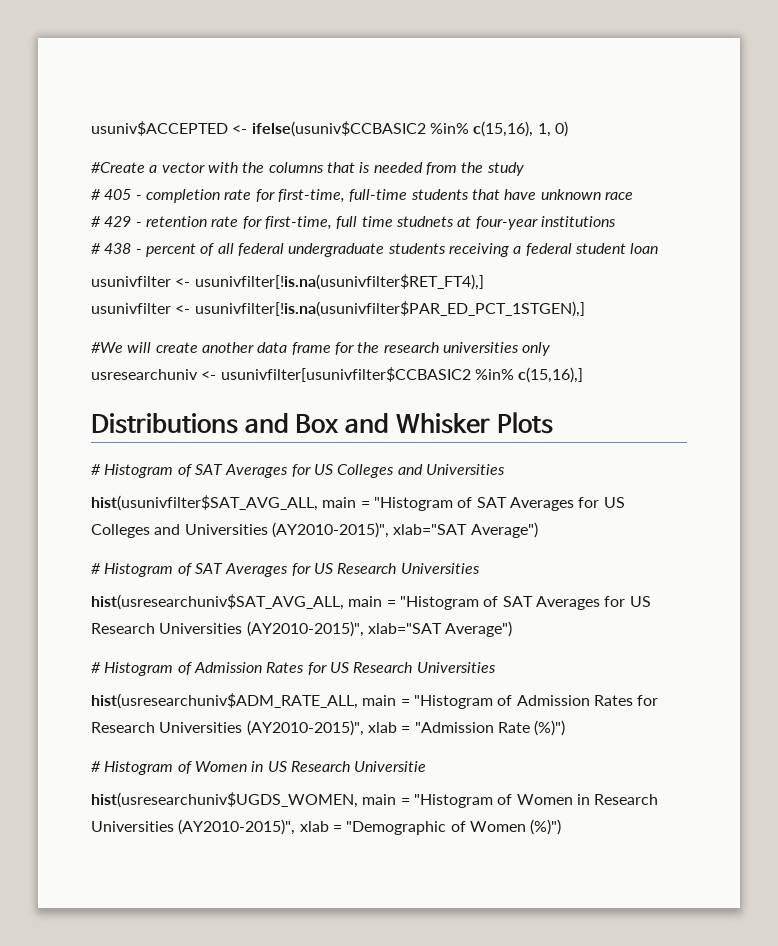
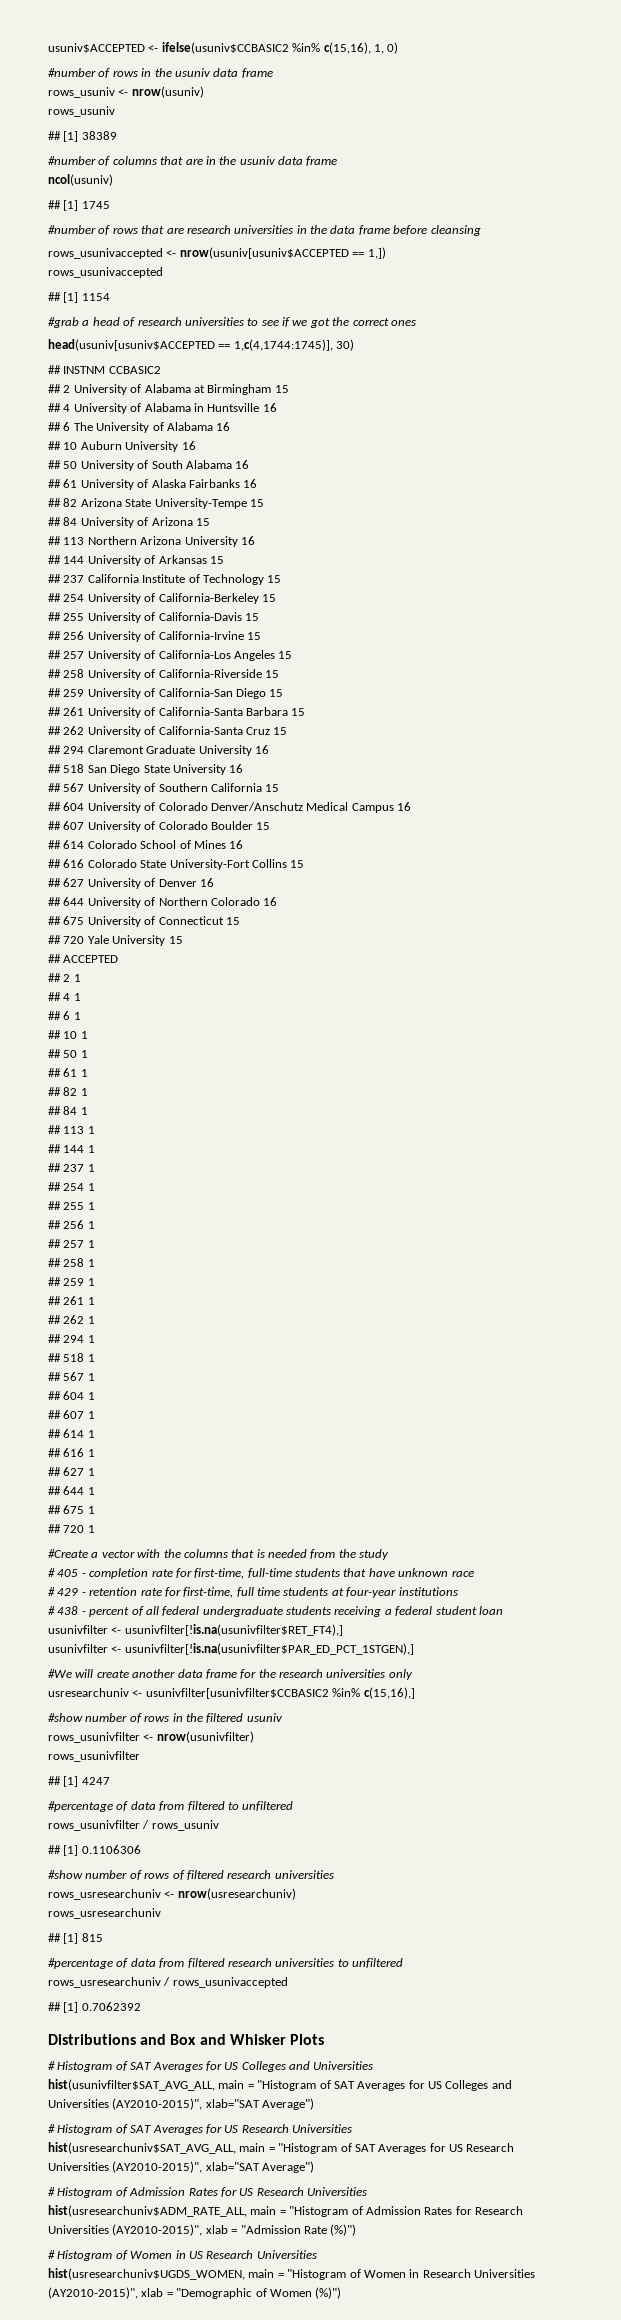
(568, 129) none -> [48,68,273,78] [48,86,204,98] [48,106,115,117] [48,131,117,142] [48,156,338,166] [48,174,113,186] [48,200,110,211] [48,225,481,236] [48,247,386,259] [48,267,163,278] [48,292,110,303] [48,317,416,328] [48,339,355,351] [48,365,161,374] [48,384,289,395] [48,403,277,414] [48,422,231,433] [48,441,196,452] [48,460,250,471] [48,479,258,490] [48,498,264,509] [48,517,210,528] [48,536,255,547] [48,555,224,566] [48,574,282,585] [48,593,276,604] [48,612,259,623] [48,631,261,642] [48,650,293,661] [48,669,279,680] [48,688,284,699] [48,707,306,718] [48,726,288,737] [48,745,269,756] [48,764,244,775] [48,783,280,794] [48,802,411,813] [48,821,271,832] [48,840,244,849] [48,859,305,870] [48,878,214,889] [48,897,278,908] [48,916,240,927] [48,935,183,946] [48,954,119,963] [48,973,81,982] [48,992,81,1001] [48,1011,81,1020] [48,1030,88,1039] [48,1049,88,1058] [48,1068,88,1077] [48,1087,88,1096] [48,1106,88,1115] [48,1125,95,1134] [48,1144,95,1153] [48,1163,95,1172] [48,1182,95,1191] [48,1201,95,1210] [48,1220,95,1229] [48,1239,95,1248] [48,1258,95,1267] [48,1277,95,1286] [48,1296,95,1305] [48,1315,95,1324] [48,1334,95,1343] [48,1353,95,1362] [48,1372,95,1381] [48,1391,95,1400] [48,1410,95,1419] [48,1429,95,1438] [48,1448,95,1457] [48,1467,95,1476] [48,1486,95,1495] [48,1505,95,1514] [48,1524,95,1533] // #number of rows in the usuniv data frame // rows_usuniv <- nrow(usuniv) // rows_usuniv // ## [1] 38389 // #number of columns that are in the usuniv data frame // ncol(usuniv) // ## [1] 1745 // #number of rows that are research universities in the data frame before cleansing // rows_usunivaccepted <- nrow(usuniv[usuniv$ACCEPTED == 1,]) // rows_usunivaccepted // ## [1] 1154 // #grab a head of research universities to see if we got the correct ones // head(usuniv[usuniv$ACCEPTED == 1,c(4,1744:1745)], 30) // ## INSTNM CCBASIC2 // ## 2 University of Alabama at Birmingham 15 // ## 4 University of Alabama in Huntsville 16 // ## 6 The University of Alabama 16 // ## 10 Auburn University 16 // ## 50 University of South Alabama 16 // ## 61 University of Alaska Fairbanks 16 // ## 82 Arizona State University-Tempe 15 // ## 84 University of Arizona 15 // ## 113 Northern Arizona University 16 // ## 144 University of Arkansas 15 // ## 237 California Institute of Technology 15 // ## 254 University of California-Berkeley 15 // ## 255 University of California-Davis 15 // ## 256 University of California-Irvine 15 // ## 257 University of California-Los Angeles 15 // ## 258 University of California-Riverside 15 // ## 259 University of California-San Diego 15 // ## 261 University of California-Santa Barbara 15 // ## 262 University of California-Santa Cruz 15 // ## 294 Claremont Graduate University 16 // ## 518 San Diego State University 16 // ## 567 University of Southern California 15 // ## 604 University of Colorado Denver/Anschutz Medical Campus 16 // ## 607 University of Colorado Boulder 15 // ## 614 Colorado School of Mines 16 // ## 616 Colorado State University-Fort Collins 15 // ## 627 University of Denver 16 // ## 644 University of Northern Colorado 16 // ## 675 University of Connecticut 15 // ## 720 Yale University 15 // ## ACCEPTED // ## 2 1 // ## 4 1 // ## 6 1 // ## 10 1 // ## 50 1 // ## 61 1 // ## 82 1 // ## 84 1 // ## 113 1 // ## 144 1 // ## 237 1 // ## 254 1 // ## 255 1 // ## 256 1 // ## 257 1 // ## 258 1 // ## 259 1 // ## 261 1 // ## 262 1 // ## 294 1 // ## 518 1 // ## 567 1 // ## 604 1 // ## 607 1 // ## 614 1 // ## 616 1 // ## 627 1 // ## 644 1 // ## 675 1 // ## 720 1
[395,216,454,227] studnets -> [283,1587,329,1596] students
(584, 375) none -> [48,1713,283,1723] [48,1731,254,1743] [48,1751,140,1762] [48,1776,110,1787] [48,1801,294,1812] [48,1820,219,1831] [48,1845,141,1856] [48,1870,334,1880] [48,1888,296,1900] [48,1908,161,1919] [48,1933,103,1944] [48,1958,403,1969] [48,1977,288,1988] [48,2002,141,2013] // #show number of rows in the filtered usuniv // rows_usunivfilter <- nrow(usunivfilter) // rows_usunivfilter // ## [1] 4247 // #percentage of data from filtered to unfiltered // rows_usunivfilter / rows_usuniv // ## [1] 0.1106306 // #show number of rows of filtered research universities // rows_usresearchuniv <- nrow(usresearchuniv) // rows_usresearchuniv // ## [1] 815 // #percentage of data from filtered research universities to unfiltered // rows_usresearchuniv / rows_usunivaccepted // ## [1] 0.7062392
[354,761,427,772] Universitie -> [256,2250,317,2259] Universities

